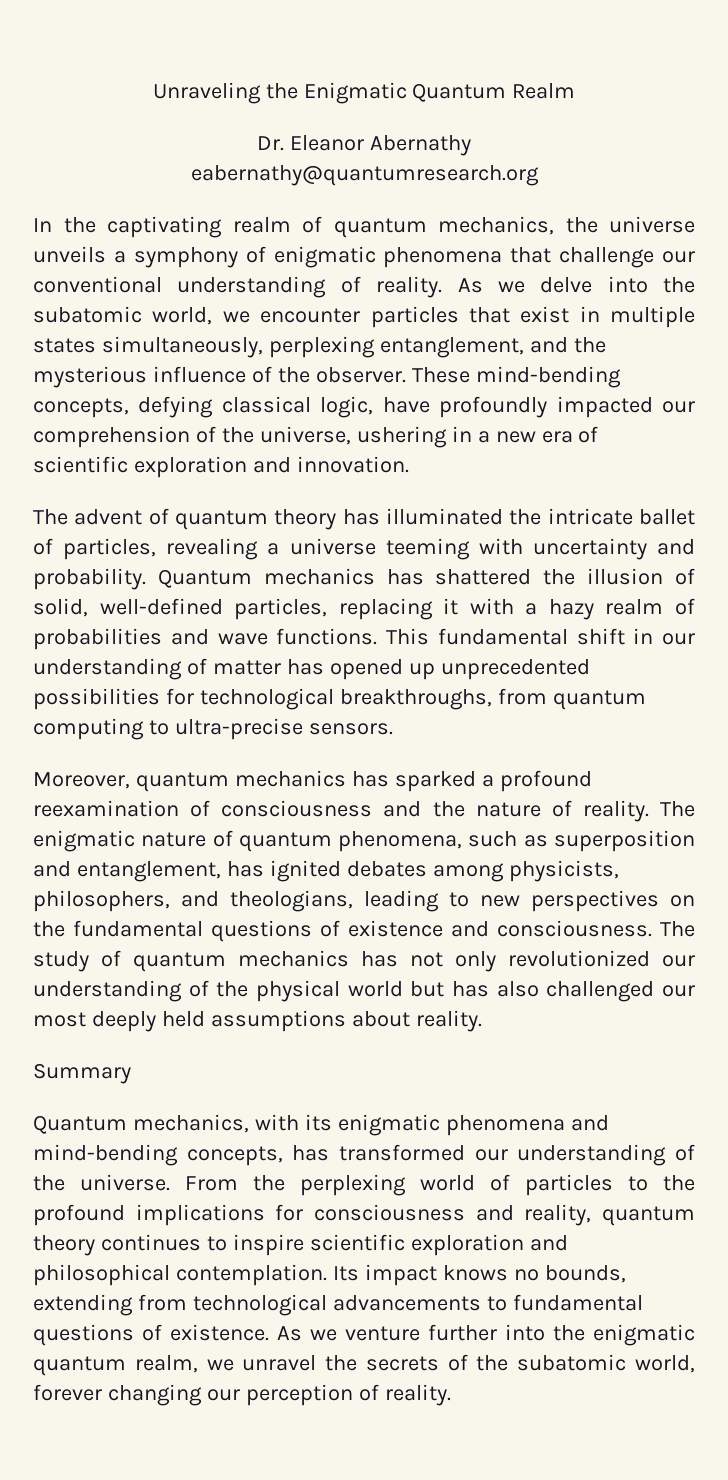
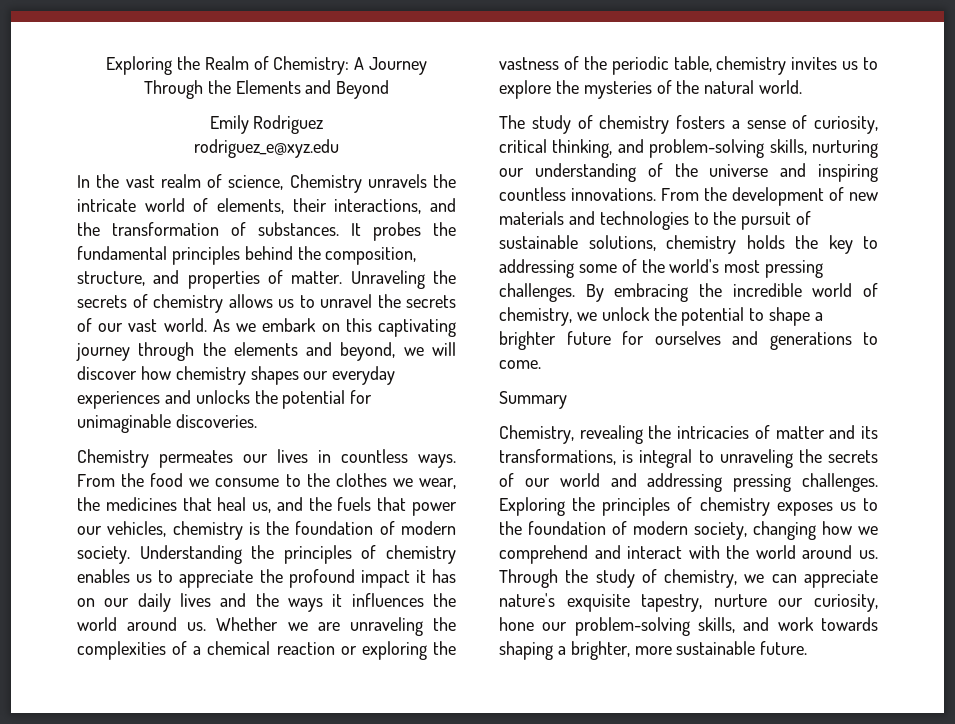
[152,82,576,104] [257,135,471,156] [190,165,539,186] Unraveling the Enigmatic Quantum Realm // Dr. Eleanor Abernathy // eabernathy@quantumresearch.org -> [105,56,428,75] [143,80,390,99] [209,115,324,134] [194,139,339,158] Exploring the Realm of Chemistry: A Journey Through the Elements and Beyond // Emily Rodriguez // rodriguez_e@xyz.edu
[107,216,695,238] [33,246,695,268] [33,276,695,298] [33,306,695,328] [33,336,606,358] [33,366,621,388] [33,396,696,418] [33,426,599,448] [33,456,409,478] [33,508,695,530] [33,538,695,560] [33,568,695,590] [33,598,695,620] [33,628,695,650] [33,658,590,680] [33,688,646,710] [33,718,393,740] [33,770,592,792] [33,800,695,822] [33,830,695,852] [33,860,619,882] [33,890,695,912] [33,920,695,942] [33,950,695,972] [33,980,695,1002] [33,1010,482,1032] [33,1063,131,1084] [33,1114,609,1136] [33,1144,695,1166] [33,1174,695,1196] [33,1204,696,1226] [33,1234,568,1256] [33,1264,626,1286] [33,1294,643,1316] [33,1324,695,1346] [33,1354,695,1376] [33,1384,451,1406] captivating realm of quantum mechanics, the universe unveils a symphony of enigmatic phenomena that challenge our conventional understanding of reality. As we delve into the subatomic world, we encounter particles that exist in multiple states simultaneously, perplexing entanglement, and the mysterious influence of the observer. These mind-bending concepts, defying classical logic, have profoundly impacted our comprehension of the universe, ushering in a new era of scientific exploration and innovation. // The advent of quantum theory has illuminated the intricate ballet of particles, revealing a universe teeming with uncertainty and probability. Quantum mechanics has shattered the illusion of solid, well-defined particles, replacing it with a hazy realm of probabilities and wave functions. This fundamental shift in our understanding of matter has opened up unprecedented possibilities for technological breakthroughs, from quantum computing to ultra-precise sensors. // Moreover, quantum mechanics has sparked a profound reexamination of consciousness and the nature of reality. The enigmatic nature of quantum phenomena, such as superposition and entanglement, has ignited debates among physicists, philosophers, and theologians, leading to new perspectives on the fundamental questions of existence and consciousness. The study of quantum mechanics has not only revolutionized our understanding of the physical world but has also challenged our most deeply held assumptions about reality. // Summary // Quantum mechanics, with its enigmatic phenomena and mind-bending concepts, has transformed our understanding of the universe. From the perplexing world of particles to the profound implications for consciousness and reality, quantum theory continues to inspire scientific exploration and philosophical contemplation. Its impact knows no bounds, extending from technological advancements to fundamental questions of existence. As we venture further into the enigmatic quantum realm, we unravel the secrets of the subatomic world, forever changing our perception of reality. -> [125,174,456,193] [77,198,457,214] [77,222,456,241] [77,246,417,265] [77,270,456,289] [77,294,456,313] [77,318,456,337] [76,342,456,361] [77,366,396,385] [77,390,373,409] [77,414,257,433] [77,449,456,468] [77,473,456,489] [77,497,457,516] [77,521,456,540] [77,545,456,564] [77,569,456,588] [77,593,456,612] [77,617,456,636] [77,641,457,660] [499,56,878,75] [499,80,803,99] [499,115,878,134] [499,139,878,158] [499,163,878,182] [499,187,878,206] [499,211,812,230] [499,235,878,254] [499,259,824,278] [499,283,878,302] [499,307,824,326] [499,331,878,350] [499,360,541,369] [499,391,567,409] [499,425,878,444] [499,449,879,468] [499,473,878,492] [499,497,878,516] [499,521,878,540] [499,545,878,564] [499,569,878,588] [499,593,878,612] [499,617,878,636] [499,641,808,660] vast realm of science, Chemistry unravels the intricate world of elements, their interactions, and the transformation of substances. It probes the fundamental principles behind the composition, structure, and properties of matter. Unraveling the secrets of chemistry allows us to unravel the secrets of our vast world. As we embark on this captivating journey through the elements and beyond, we will discover how chemistry shapes our everyday experiences and unlocks the potential for unimaginable discoveries. // Chemistry permeates our lives in countless ways. From the food we consume to the clothes we wear, the medicines that heal us, and the fuels that power our vehicles, chemistry is the foundation of modern society. Understanding the principles of chemistry enables us to appreciate the profound impact it has on our daily lives and the ways it influences the world around us. Whether we are unraveling the complexities of a chemical reaction or exploring the vastness of the periodic table, chemistry invites us to explore the mysteries of the natural world. // The study of chemistry fosters a sense of curiosity, critical thinking, and problem-solving skills, nurturing our understanding of the universe and inspiring countless innovations. From the development of new materials and technologies to the pursuit of sustainable solutions, chemistry holds the key to addressing some of the world's most pressing challenges. By embracing the incredible world of chemistry, we unlock the potential to shape a brighter future for ourselves and generations to come. // Summary // Chemistry, revealing the intricacies of matter and its transformations, is integral to unraveling the secrets of our world and addressing pressing challenges. Exploring the principles of chemistry exposes us to the foundation of modern society, changing how we comprehend and interact with the world around us. Through the study of chemistry, we can appreciate nature's exquisite tapestry, nurture our curiosity, hone our problem-solving skills, and work towards shaping a brighter, more sustainable future.

